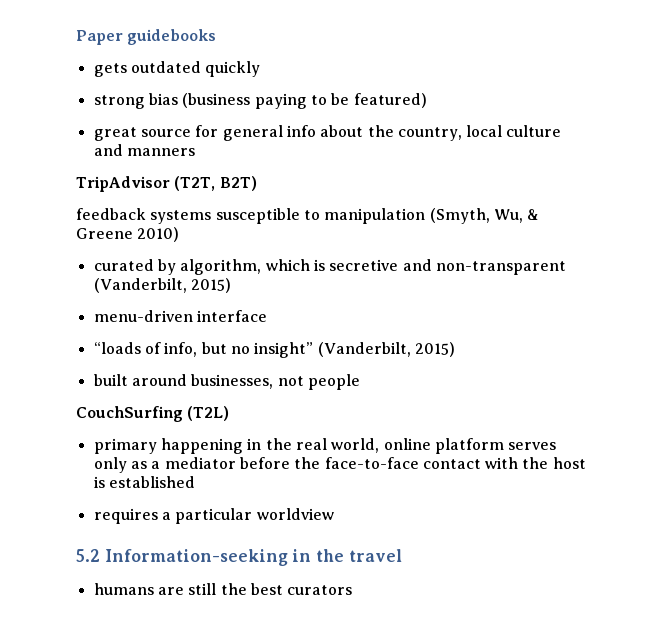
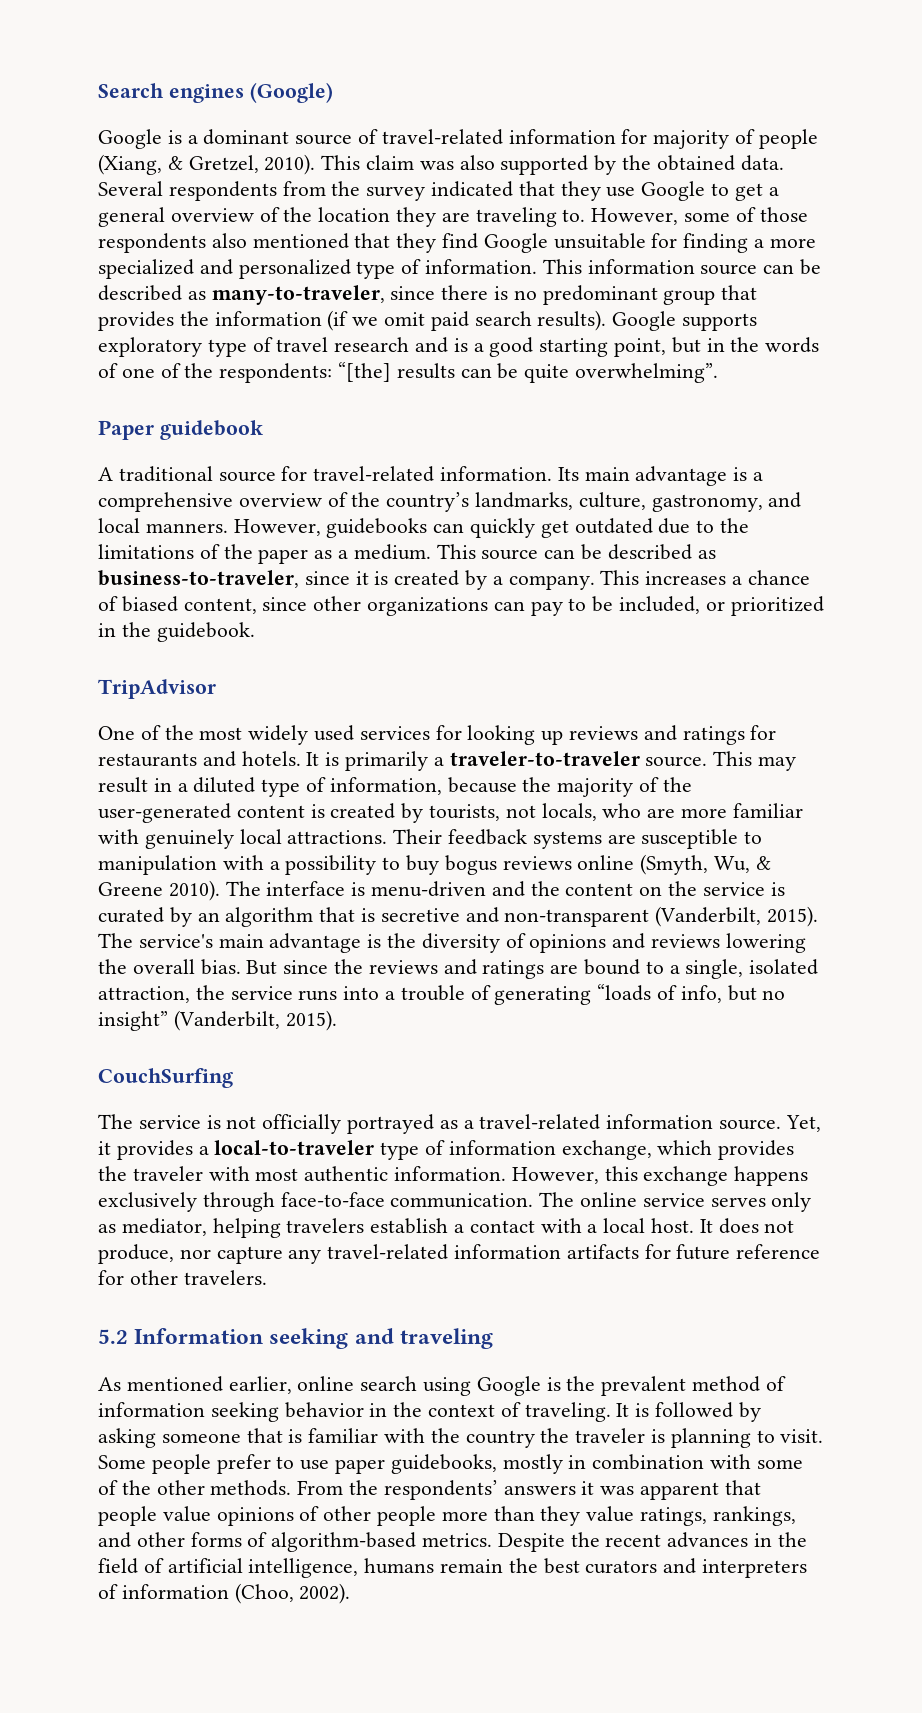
[76,29,217,45] [93,61,261,77] [93,93,427,109] [93,125,562,141] [93,144,195,156] [76,176,257,192] Paper guidebooks // gets outdated quickly // strong bias (business paying to be featured) // great source for general info about the country, local culture and manners // TripAdvisor (T2T, B2T) // -> [98,82,333,103] [98,129,818,149] [98,154,784,175] [98,181,779,201] [98,207,808,227] [98,233,816,253] [98,259,822,279] [98,285,758,305] [98,310,758,331] [98,337,820,357] [98,362,719,383] [98,420,263,440] [98,466,764,486] [98,492,802,512] [98,518,750,538] [98,544,716,564] [98,570,810,590] [98,596,824,616] [98,622,255,642] [98,679,216,699] [98,725,777,745] [98,751,797,771] [98,777,692,797] [98,803,803,823] [98,829,443,849] Search engines (Google) // Google is a dominant source of travel-related information for majority of people (Xiang, & Gretzel, 2010). This claim was also supported by the obtained data. Several respondents from the survey indicated that they use Google to get a general overview of the location they are traveling to. However, some of those respondents also mentioned that they find Google unsuitable for finding a more specialized and personalized type of information. This information source can be described as many-to-traveler, since there is no predominant group that provides the information (if we omit paid search results). Google supports exploratory type of travel research and is a good starting point, but in the words of one of the respondents: “[the] results can be quite overwhelming”. // Paper guidebook // A traditional source for travel-related information. Its main advantage is a comprehensive overview of the country’s landmarks, culture, gastronomy, and local manners. However, guidebooks can quickly get outdated due to the limitations of the paper as a medium. This source can be described as business-to-traveler, since it is created by a company. This increases a chance of biased content, since other organizations can pay to be included, or prioritized in the guidebook. // TripAdvisor // One of the most widely used services for looking up reviews and ratings for restaurants and hotels. It is primarily a traveler-to-traveler source. This may result in a diluted type of information, because the majority of the user-generated content is created by tourists, not locals, who are more familiar with genuinely local attractions. Their
(212, 217) none -> [607,834,636,844] are
[429,208,540,224] [76,227,180,242] [93,259,310,275] (Smyth, Wu, & Greene 2010) // curated by algorithm, which -> [222,854,771,875] [98,880,785,901] [98,907,356,927] with a possibility to buy bogus reviews online (Smyth, Wu, & Greene 2010). The interface is menu-driven and the content on the service is curated by an algorithm that
[190,278,231,293] [93,310,267,322] 2015) // menu-driven interface // -> [767,906,819,927] [98,933,806,953] [98,959,819,979] [98,985,592,1005] 2015). The service's main advantage is the diversity of opinions and reviews lowering the overall bias. But since the reviews and ratings are bound to a single, isolated attraction, the service runs into a trouble of generating
[414,342,455,357] [93,374,360,390] [76,406,230,422] [93,438,557,454] [93,457,586,473] [93,476,195,488] [93,508,334,524] [76,549,402,566] [93,583,353,595] 2015) // built around businesses, not people // CouchSurfing (T2L) // primary happening in the real world, online platform serves only as a mediator before the face-to-face contact with the host is established // requires a particular worldview // 5.2 Information-seeking in the travel // humans are still the best curators -> [285,1010,337,1031] [98,1068,233,1088] [98,1114,821,1134] [98,1140,795,1160] [98,1166,809,1186] [98,1192,812,1212] [98,1218,795,1238] [98,1244,821,1264] [98,1270,267,1285] [98,1328,493,1349] [98,1376,786,1396] [98,1402,761,1422] [98,1428,824,1448] [98,1454,803,1474] [98,1480,761,1500] [98,1506,796,1526] [98,1532,807,1552] [98,1558,808,1578] [98,1583,351,1604] 2015). // CouchSurfing // The service is not officially portrayed as a travel-related information source. Yet, it provides a local-to-traveler type of information exchange, which provides the traveler with most authentic information. However, this exchange happens exclusively through face-to-face communication. The online service serves only as mediator, helping travelers establish a contact with a local host. It does not produce, nor capture any travel-related information artifacts for future reference for other travelers. // 5.2 Information seeking and traveling // As mentioned earlier, online search using Google is the prevalent method of information seeking behavior in the context of traveling. It is followed by asking someone that is familiar with the country the traveler is planning to visit. Some people prefer to use paper guidebooks, mostly in combination with some of the other methods. From the respondents’ answers it was apparent that people value opinions of other people more than they value ratings, rankings, and other forms of algorithm-based metrics. Despite the recent advances in the field of artificial intelligence, humans remain the best curators and interpreters of information (Choo, 2002).

